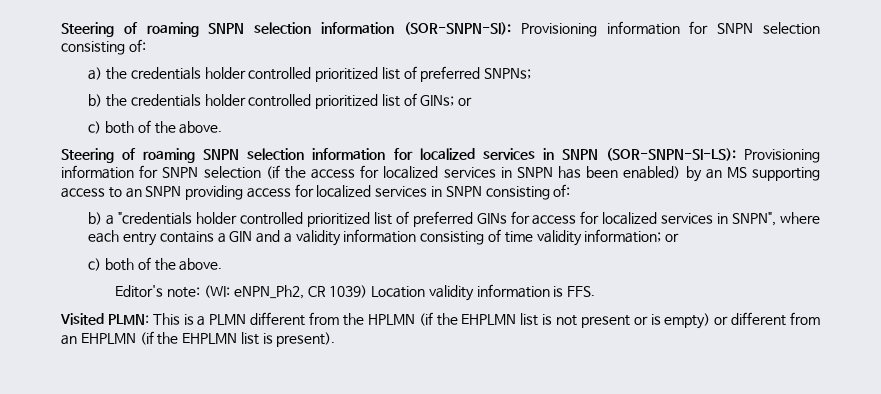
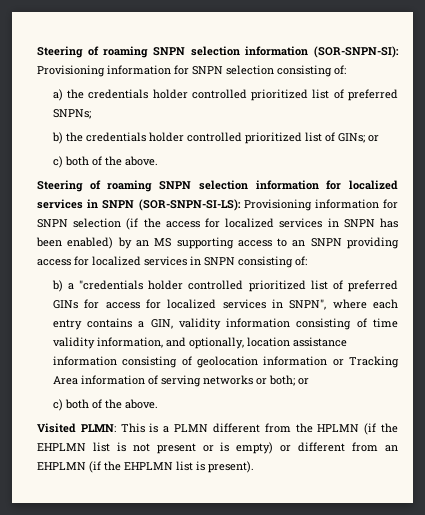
[229,230,292,243] GIN and a -> [150,319,173,329] GIN,
[584,229,680,243] [88,257,223,271] [115,284,596,301] information; or // c) both of the above. // Editor's note: (WI: eNPN_Ph2, CR 1039) Location validity information is FFS. -> [96,337,347,349] [52,356,399,368] [52,375,309,387] [52,399,158,411] information, and optionally, location assistance information consisting of geolocation information or Tracking Area information of serving networks or both; or // c) both of the above.

